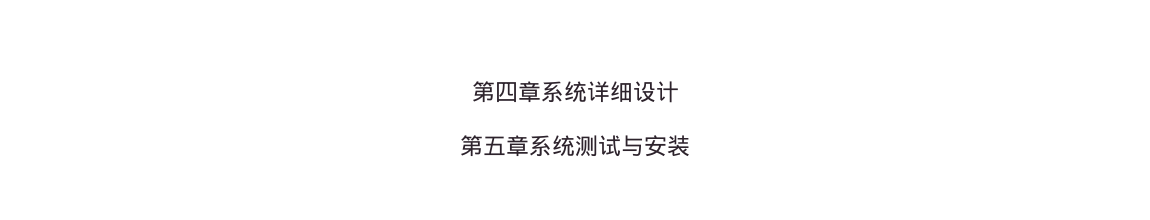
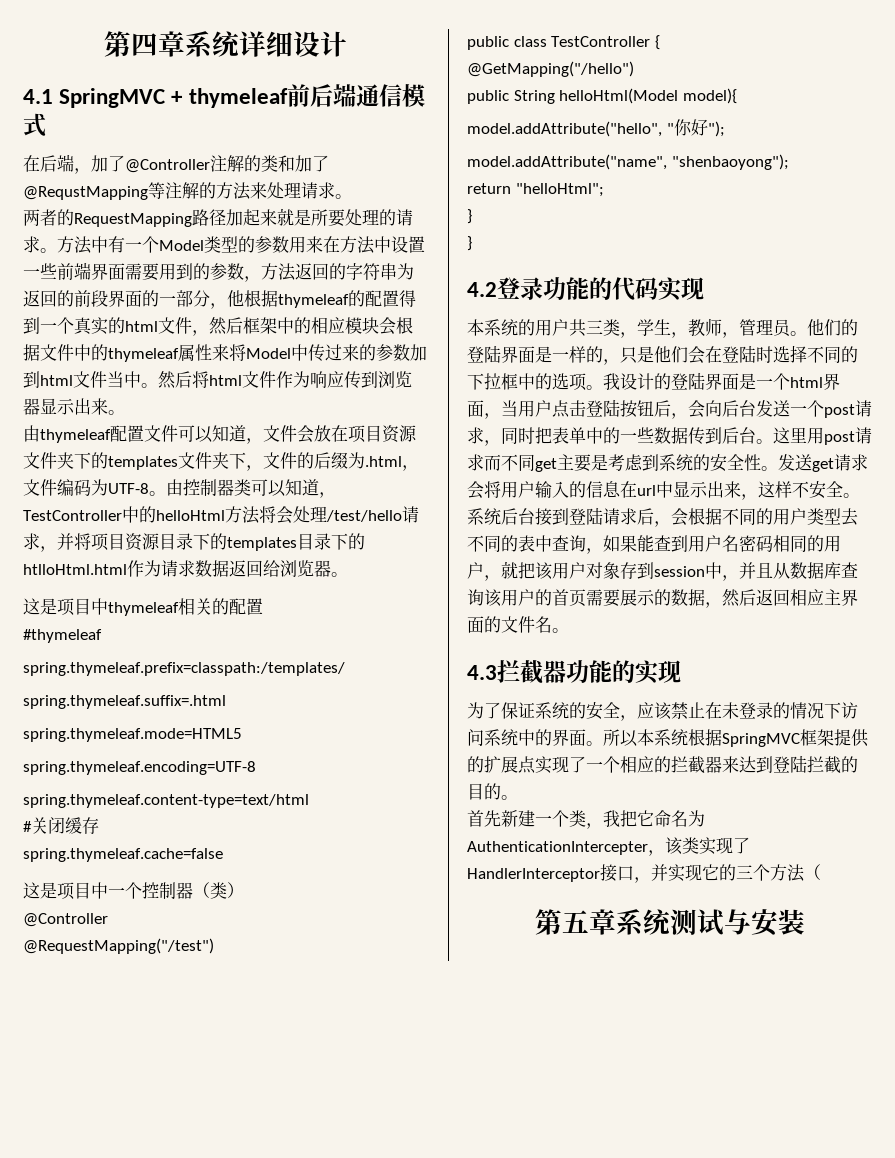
(679, 92) none -> [23,84,425,108] [23,113,46,137] [23,154,329,174] [23,182,352,200] [23,208,413,227] [23,236,425,254] [23,262,414,282] [23,290,416,309] [23,317,413,336] [23,344,427,362] [23,371,412,389] [23,398,125,415] [23,425,417,444] [23,452,419,471] [23,479,336,498] [23,506,419,524] [23,533,365,552] [23,560,348,577] [23,598,263,616] [23,629,102,643] [23,662,345,676] [23,695,226,709] [23,728,242,742] [23,761,256,775] [23,794,309,808] [23,817,99,834] [23,848,223,862] [23,882,244,900] [23,913,108,927] [23,938,214,954] [467,35,660,50] [467,61,634,77] [467,88,737,104] [467,119,725,137] [467,154,789,170] [467,183,604,197] [467,209,472,224] [467,236,472,251] [467,277,704,301] [467,318,858,338] [467,345,858,365] [467,372,840,391] [467,399,872,419] [467,427,872,446] [467,454,868,472] [467,481,860,500] [467,507,858,527] [467,535,841,554] [467,561,858,581] [467,589,858,608] [467,616,569,633] [467,660,681,684] [467,702,858,721] [467,729,869,747] [467,755,858,774] [467,783,518,800] [467,810,705,829] [467,837,750,856] [467,864,821,883] // 4.1 SpringMVC + thymeleaf前后端通信模式 // 在后端，加了@Controller注解的类和加了@RequstMapping等注解的方法来处理请求。 // 两者的RequestMapping路径加起来就是所要处理的请求。方法中有一个Model类型的参数用来在方法中设置一些前端界面需要用到的参数，方法返回的字符串为返回的前段界面的一部分，他根据thymeleaf的配置得到一个真实的html文件，然后框架中的相应模块会根据文件中的thymeleaf属性来将Model中传过来的参数加到html文件当中。然后将html文件作为响应传到浏览器显示出来。 // 由thymeleaf配置文件可以知道，文件会放在项目资源文件夹下的templates文件夹下，文件的后缀为.html，文件编码为UTF-8。由控制器类可以知道，TestController中的helloHtml方法将会处理/test/hello请求，并将项目资源目录下的templates目录下的htlloHtml.html作为请求数据返回给浏览器。 // 这是项目中thymeleaf相关的配置 // #thymeleaf // spring.thymeleaf.prefix=classpath:/templates/ // spring.thymeleaf.suffix=.html // spring.thymeleaf.mode=HTML5 // spring.thymeleaf.encoding=UTF-8 // spring.thymeleaf.content-type=text/html // #关闭缓存 // spring.thymeleaf.cache=false // 这是项目中一个控制器（类） // @Controller // @RequestMapping("/test") // public class TestController { // @GetMapping("/hello") // public String helloHtml(Model model){ // model.addAttribute("hello", "你好"); // model.addAttribute("name", "shenbaoyong"); // return "helloHtml"; // } // } // 4.2登录功能的代码实现 // 本系统的用户共三类，学生，教师，管理员。他们的登陆界面是一样的，只是他们会在登陆时选择不同的下拉框中的选项。我设计的登陆界面是一个html界面，当用户点击登陆按钮后，会向后台发送一个post请求，同时把表单中的一些数据传到后台。这里用post请求而不同get主要是考虑到系统的安全性。发送get请求会将用户输入的信息在url中显示出来，这样不安全。系统后台接到登陆请求后，会根据不同的用户类型去不同的表中查询，如果能查到用户名密码相同的用户，就把该用户对象存到session中，并且从数据库查询该用户的首页需要展示的数据，然后返回相应主界面的文件名。 // 4.3拦截器功能的实现 // 为了保证系统的安全，应该禁止在未登录的情况下访问系统中的界面。所以本系统根据SpringMVC框架提供的扩展点实现了一个相应的拦截器来达到登陆拦截的目的。 // 首先新建一个类，我把它命名为AuthenticationIntercepter，该类实现了HandlerInterceptor接口，并实现它的三个方法（

